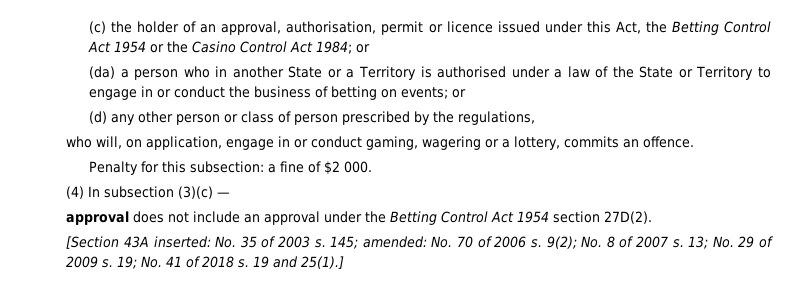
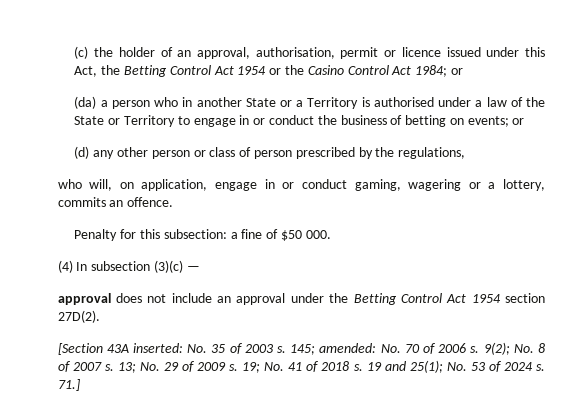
[324,161,341,175] $2 -> [280,230,302,241] $50
[301,256,345,269] 25(1).] -> [409,360,545,373] [57,379,80,391] 25(1); No. 53 of 2024 s. 71.]

